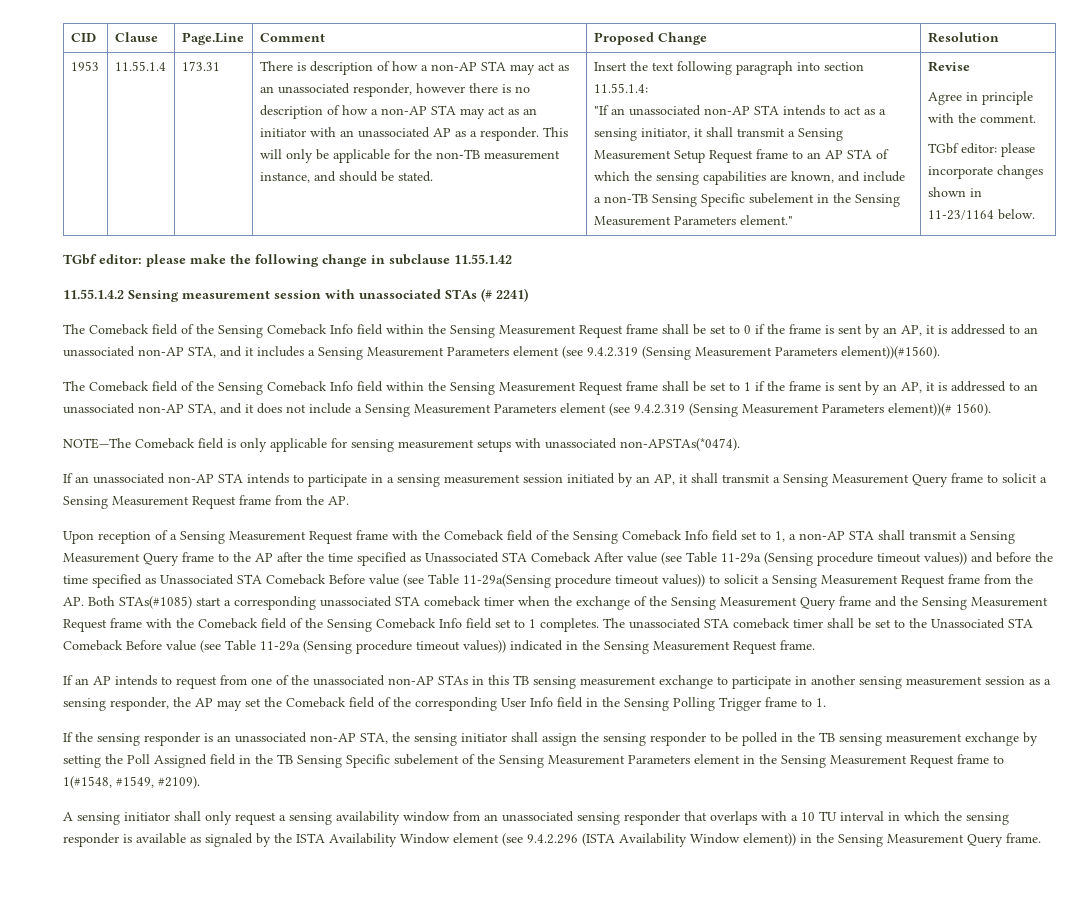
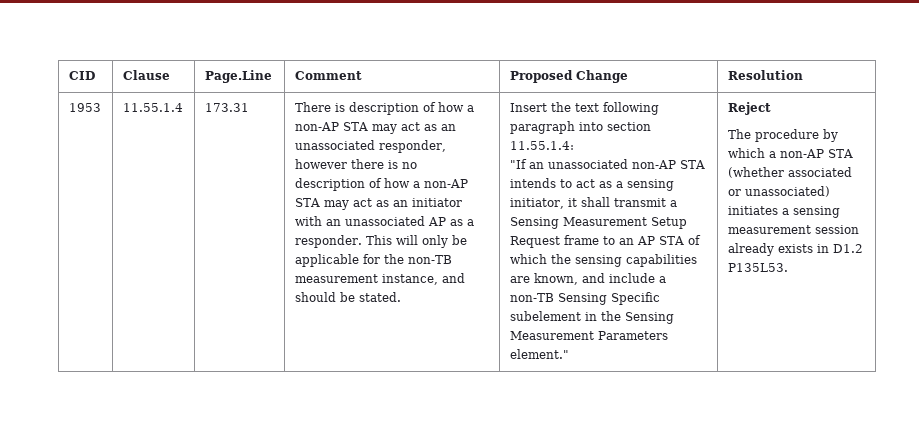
[927,61,970,72] [927,91,1033,105] [927,113,1036,123] [927,143,1035,157] [927,165,1043,179] [927,187,982,197] [927,209,1035,220] [63,254,512,267] [63,288,528,302] [63,324,1038,338] [63,346,940,360] [63,381,1038,395] [63,403,991,417] [63,438,740,452] [63,473,1047,487] [63,495,349,509] [63,530,1015,544] [63,552,1053,566] [63,574,1033,588] [63,596,1048,610] [63,618,1033,632] [63,640,815,654] [63,675,1051,689] [63,697,826,711] [63,732,1038,746] [63,754,1004,768] [63,776,200,789] [63,811,1009,825] [63,833,1041,847] Revise // Agree in principle with the comment. // TGbf editor: please incorporate changes shown in 11-23/1164 below. // TGbf editor: please make the following change in subclause 11.55.1.42 // 11.55.1.4.2 Sensing measurement session with unassociated STAs (# 2241) // The Comeback field of the Sensing Comeback Info field within the Sensing Measurement Request frame shall be set to 0 if the frame is sent by an AP, it is addressed to an unassociated non-AP STA, and it includes a Sensing Measurement Parameters element (see 9.4.2.319 (Sensing Measurement Parameters element))(#1560). // The Comeback field of the Sensing Comeback Info field within the Sensing Measurement Request frame shall be set to 1 if the frame is sent by an AP, it is addressed to an unassociated non-AP STA, and it does not include a Sensing Measurement Parameters element (see 9.4.2.319 (Sensing Measurement Parameters element))(# 1560). // NOTE—The Comeback field is only applicable for sensing measurement setups with unassociated non-APSTAs(*0474). // If an unassociated non-AP STA intends to participate in a sensing measurement session initiated by an AP, it shall transmit a Sensing Measurement Query frame to solicit a Sensing Measurement Request frame from the AP. // Upon reception of a Sensing Measurement Request frame with the Comeback field of the Sensing Comeback Info field set to 1, a non-AP STA shall transmit a Sensing Measurement Query frame to the AP after the time specified as Unassociated STA Comeback After value (see Table 11-29a (Sensing procedure timeout values)) and before the time specified as Unassociated STA Comeback Before value (see Table 11-29a(Sensing procedure timeout values)) to solicit a Sensing Measurement Request frame from the AP. Both STAs(#1085) start a corresponding unassociated STA comeback timer when the exchange of the Sensing Measurement Query frame and the Sensing Measurement Request frame with the Comeback field of the Sensing Comeback Info field set to 1 completes. The unassociated STA comeback timer shall be set to the Unassociated STA Comeback Before value (see Table 11-29a (Sensing procedure timeout values)) indicated in the Sensing Measurement Request frame. // If an AP intends to request from one of the unassociated non-AP STAs in this TB sensing measurement exchange to participate in another sensing measurement session as a sensing responder, the AP may set the Comeback field of the corresponding User Info field in the Sensing Polling Trigger frame to 1. // If the sensing responder is an unassociated non-AP STA, the sensing initiator shall assign the sensing responder to be polled in the TB sensing measurement exchange by setting the Poll Assigned field in the TB Sensing Specific subelement of the Sensing Measurement Parameters element in the Sensing Measurement Request frame to 1(#1548, #1549, #2109). // A sensing initiator shall only request a sensing availability window from an unassociated sensing responder that overlaps with a 10 TU interval in which the sensing responder is available as signaled by the ISTA Availability Window element (see 9.4.2.296 (ISTA Availability Window element)) in the Sensing Measurement Query frame. -> [727,102,771,115] [727,129,838,142] [727,148,853,158] [727,167,852,178] [727,186,830,197] [727,206,840,218] [727,225,859,234] [727,243,863,256] [727,263,788,272] Reject // The procedure by which a non-AP STA (whether associated or unassociated) initiates a sensing measurement session already exists in D1.2 P135L53.

